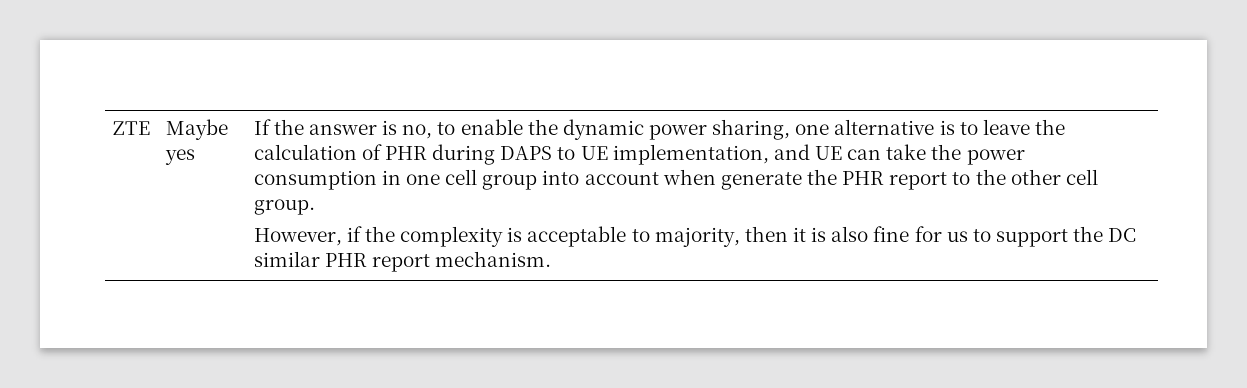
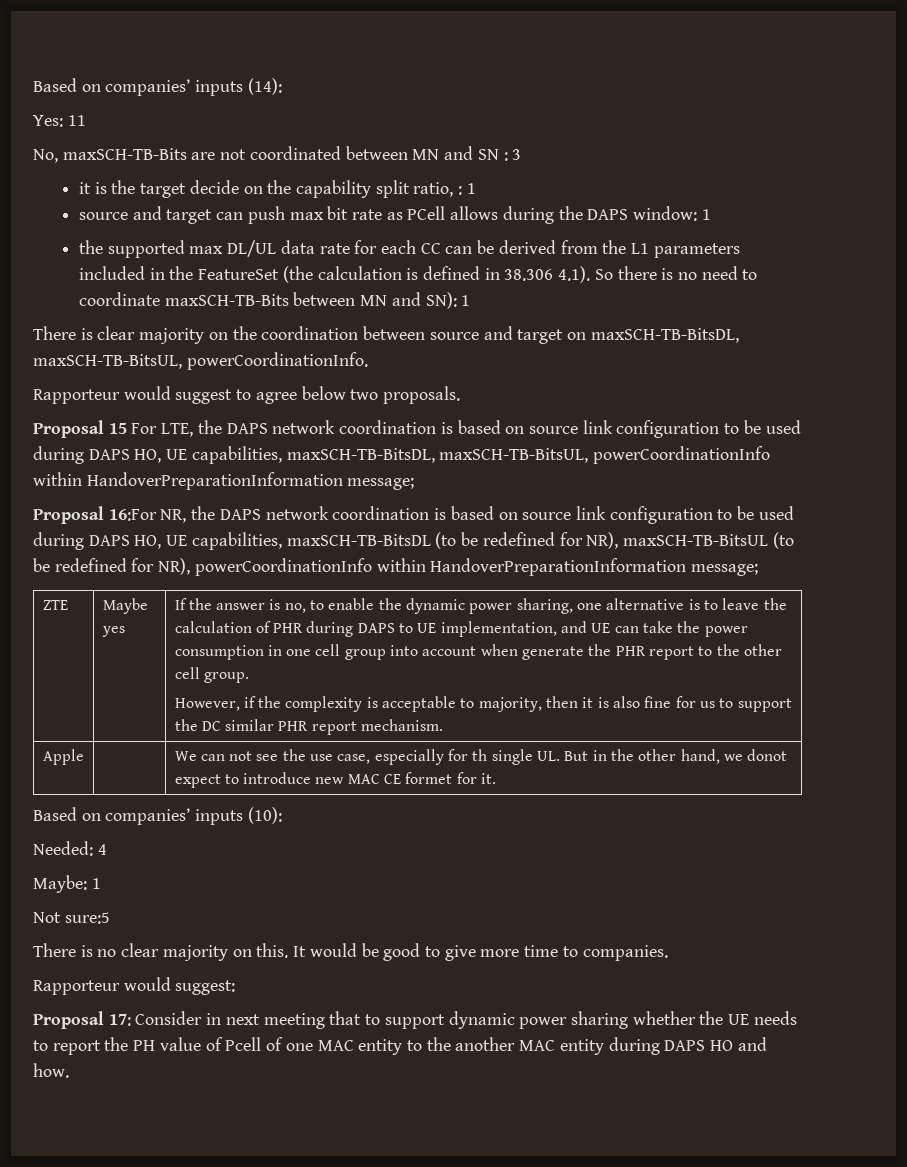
(112, 128) none -> [33,78,282,96] [33,115,86,127] [33,146,522,163] [78,180,476,198] [78,206,711,224] [78,240,740,258] [78,266,758,283] [78,292,471,309] [33,326,739,344] [33,352,368,370] [33,386,461,404] [33,420,801,438] [33,446,771,464] [33,472,415,490] [33,506,794,524] [33,532,794,550] [33,558,759,576] Based on companies’ inputs (14): // Yes: 11 // No, maxSCH-TB-Bits are not coordinated between MN and SN : 3 // it is the target decide on the capability split ratio, : 1 // source and target can push max bit rate as PCell allows during the DAPS window: 1 // the supported max DL/UL data rate for each CC can be derived from the L1 parameters included in the FeatureSet (the calculation is defined in 38.306 4.1). So there is no need to coordinate maxSCH-TB-Bits between MN and SN): 1 // There is clear majority on the coordination between source and target on maxSCH-TB-BitsDL, maxSCH-TB-BitsUL, powerCoordinationInfo. // Rapporteur would suggest to agree below two proposals. // Proposal 15 For LTE, the DAPS network coordination is based on source link configuration to be used during DAPS HO, UE capabilities, maxSCH-TB-BitsDL, maxSCH-TB-BitsUL, powerCoordinationInfo within HandoverPreparationInformation message; // Proposal 16:For NR, the DAPS network coordination is based on source link configuration to be used during DAPS HO, UE capabilities, maxSCH-TB-BitsDL (to be redefined for NR), maxSCH-TB-BitsUL (to be redefined for NR), powerCoordinationInfo within HandoverPreparationInformation message; //
(552, 259) none -> [42,749,84,765] [174,749,788,765] [174,772,497,788] [33,807,282,825] [33,841,107,856] [33,875,101,893] [33,912,110,924] [33,943,668,961] [33,977,236,995] [33,1011,797,1029] [33,1037,767,1055] [33,1063,69,1078] // Apple | | We can not see the use case, especially for th single UL. But in the other hand, we donot expect to introduce new MAC CE formet for it. // Based on companies’ inputs (10): // Needed: 4 // Maybe: 1 // Not sure:5 // There is no clear majority on this. It would be good to give more time to companies. // Rapporteur would suggest: // Proposal 17: Consider in next meeting that to support dynamic power sharing whether the UE needs to report the PH value of Pcell of one MAC entity to the another MAC entity during DAPS HO and how.

